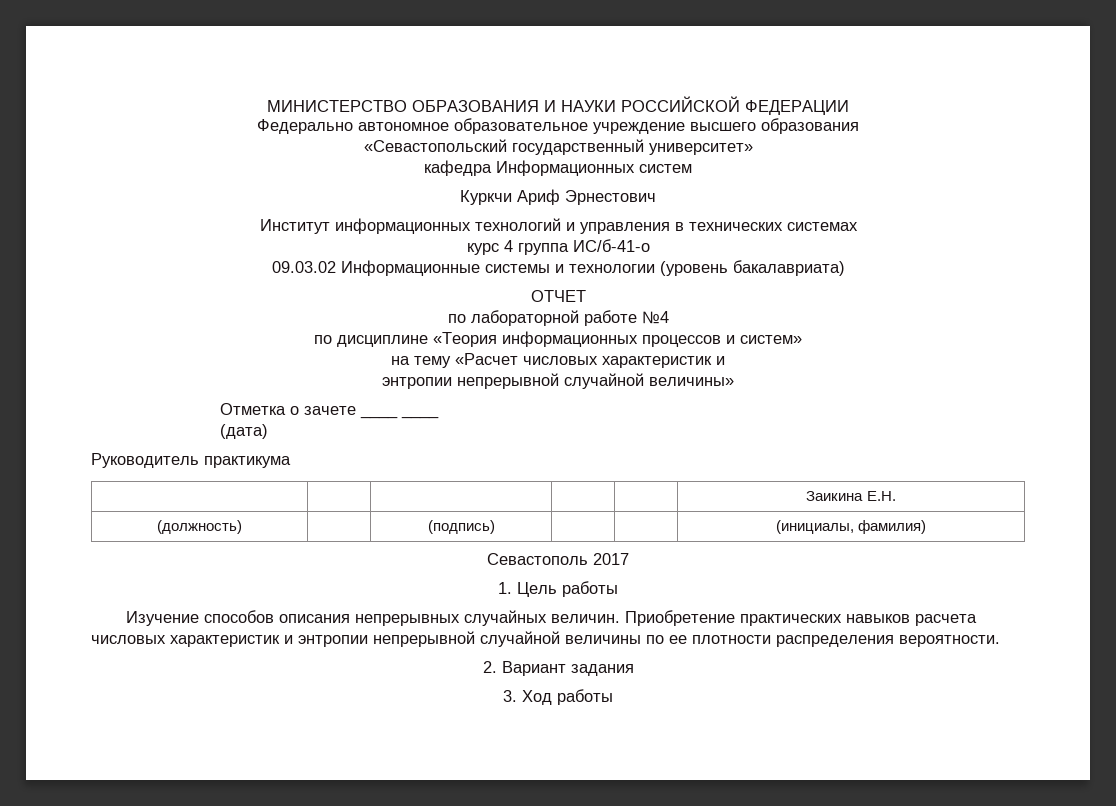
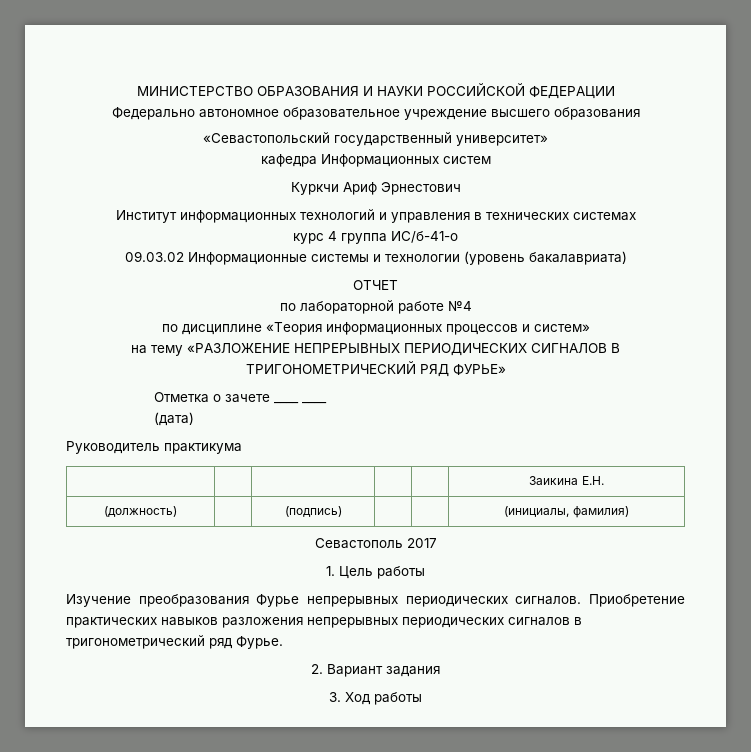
[455,353,725,368] [382,373,734,389] «Расчет числовых характеристик и // энтропии непрерывной случайной величины» -> [187,343,620,356] [245,361,506,377] «РАЗЛОЖЕНИЕ НЕПРЕРЫВНЫХ ПЕРИОДИЧЕСКИХ СИГНАЛОВ В ТРИГОНОМЕТРИЧЕСКИЙ РЯД ФУРЬЕ»
[204,610,978,626] [91,631,1000,647] способов описания непрерывных случайных величин. Приобретение практических навыков расчета числовых характеристик и энтропии непрерывной случайной величины по ее плотности распределения вероятности. -> [138,594,685,607] [66,617,582,628] [66,635,283,649] преобразования Фурье непрерывных периодических сигналов. Приобретение практических навыков разложения непрерывных периодических сигналов в тригонометрический ряд Фурье.

